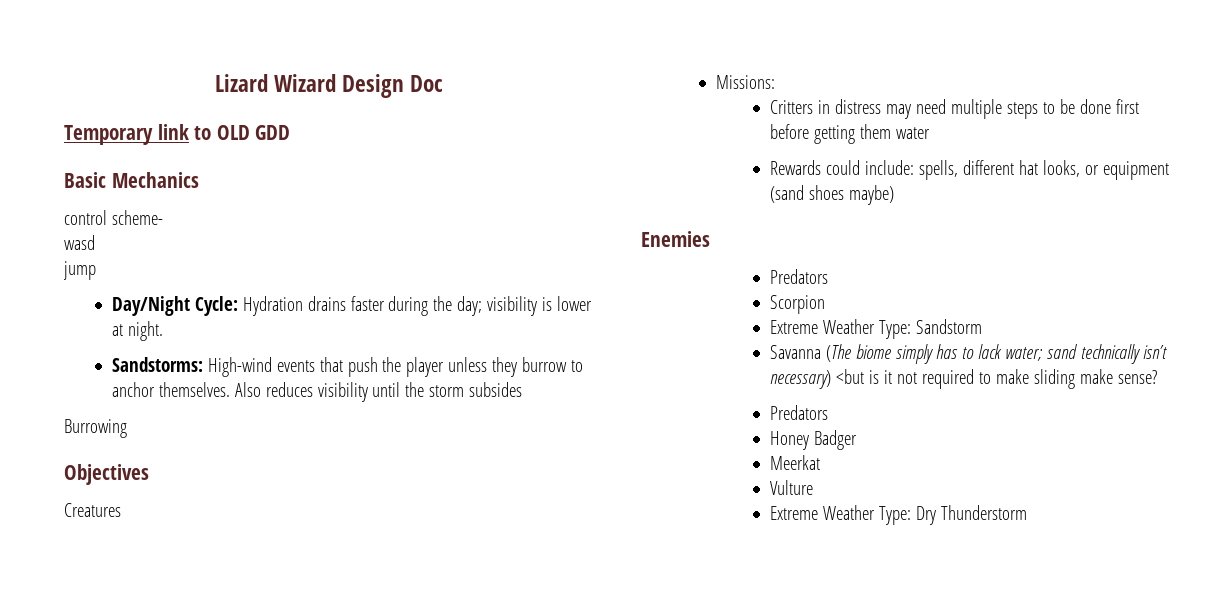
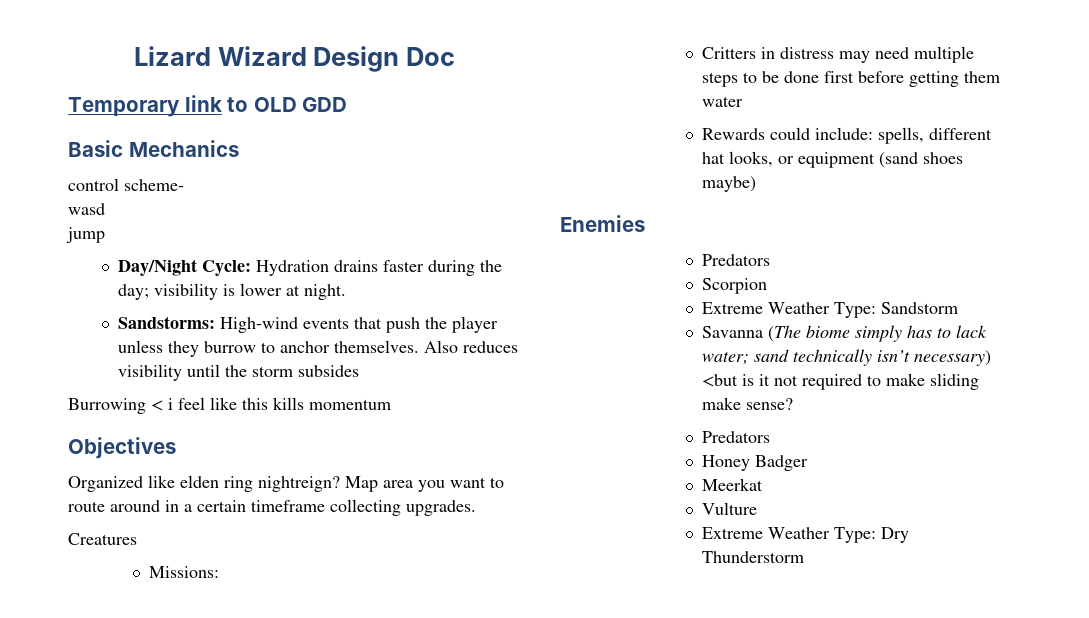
[64,464,149,485] // Objectives -> [151,397,391,411] [68,437,176,459] [68,475,504,492] [68,499,476,516] < i feel like this kills momentum // Objectives // Organized like elden ring nightreign? Map area you want to route around in a certain timeframe collecting upgrades.

